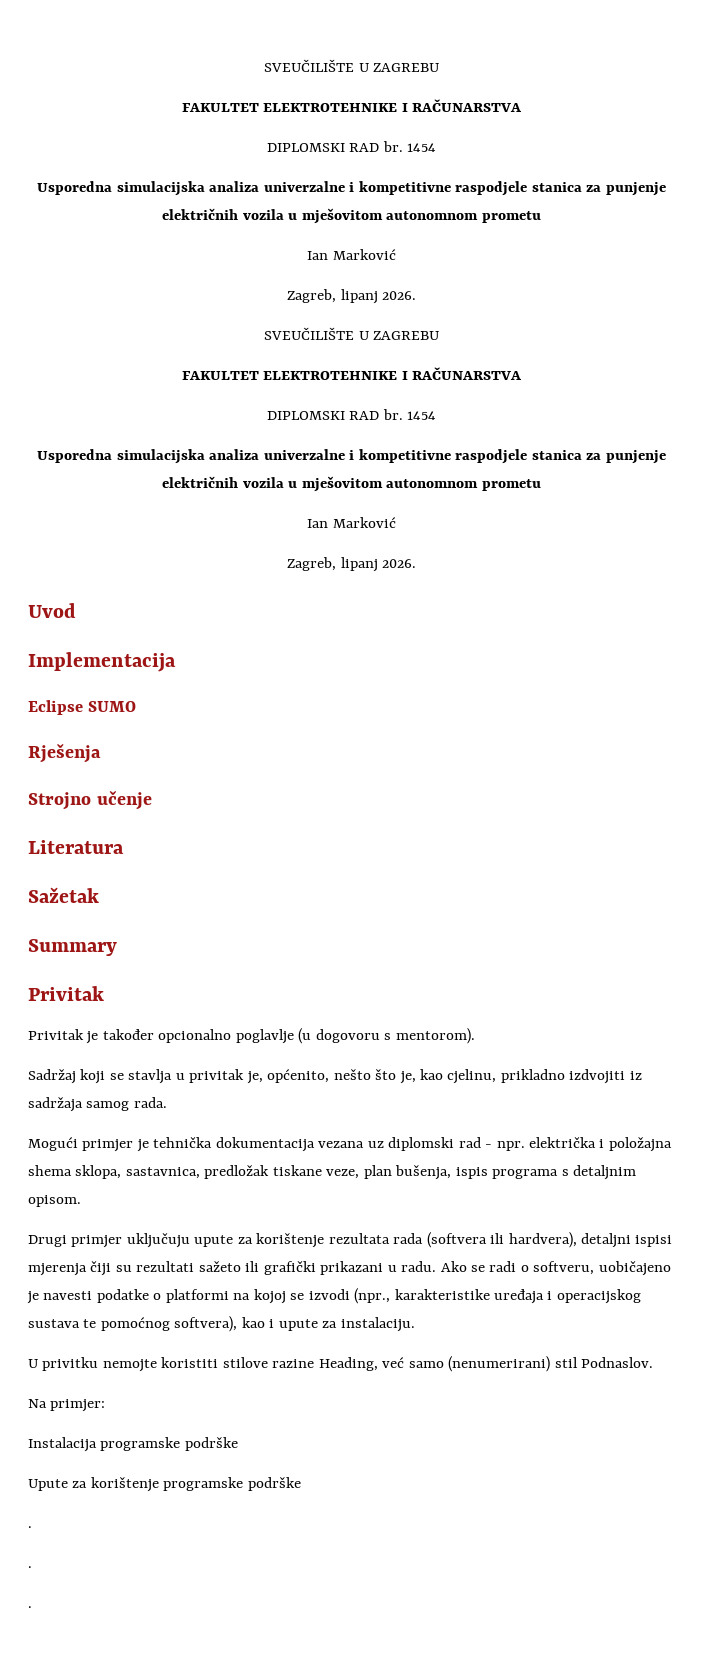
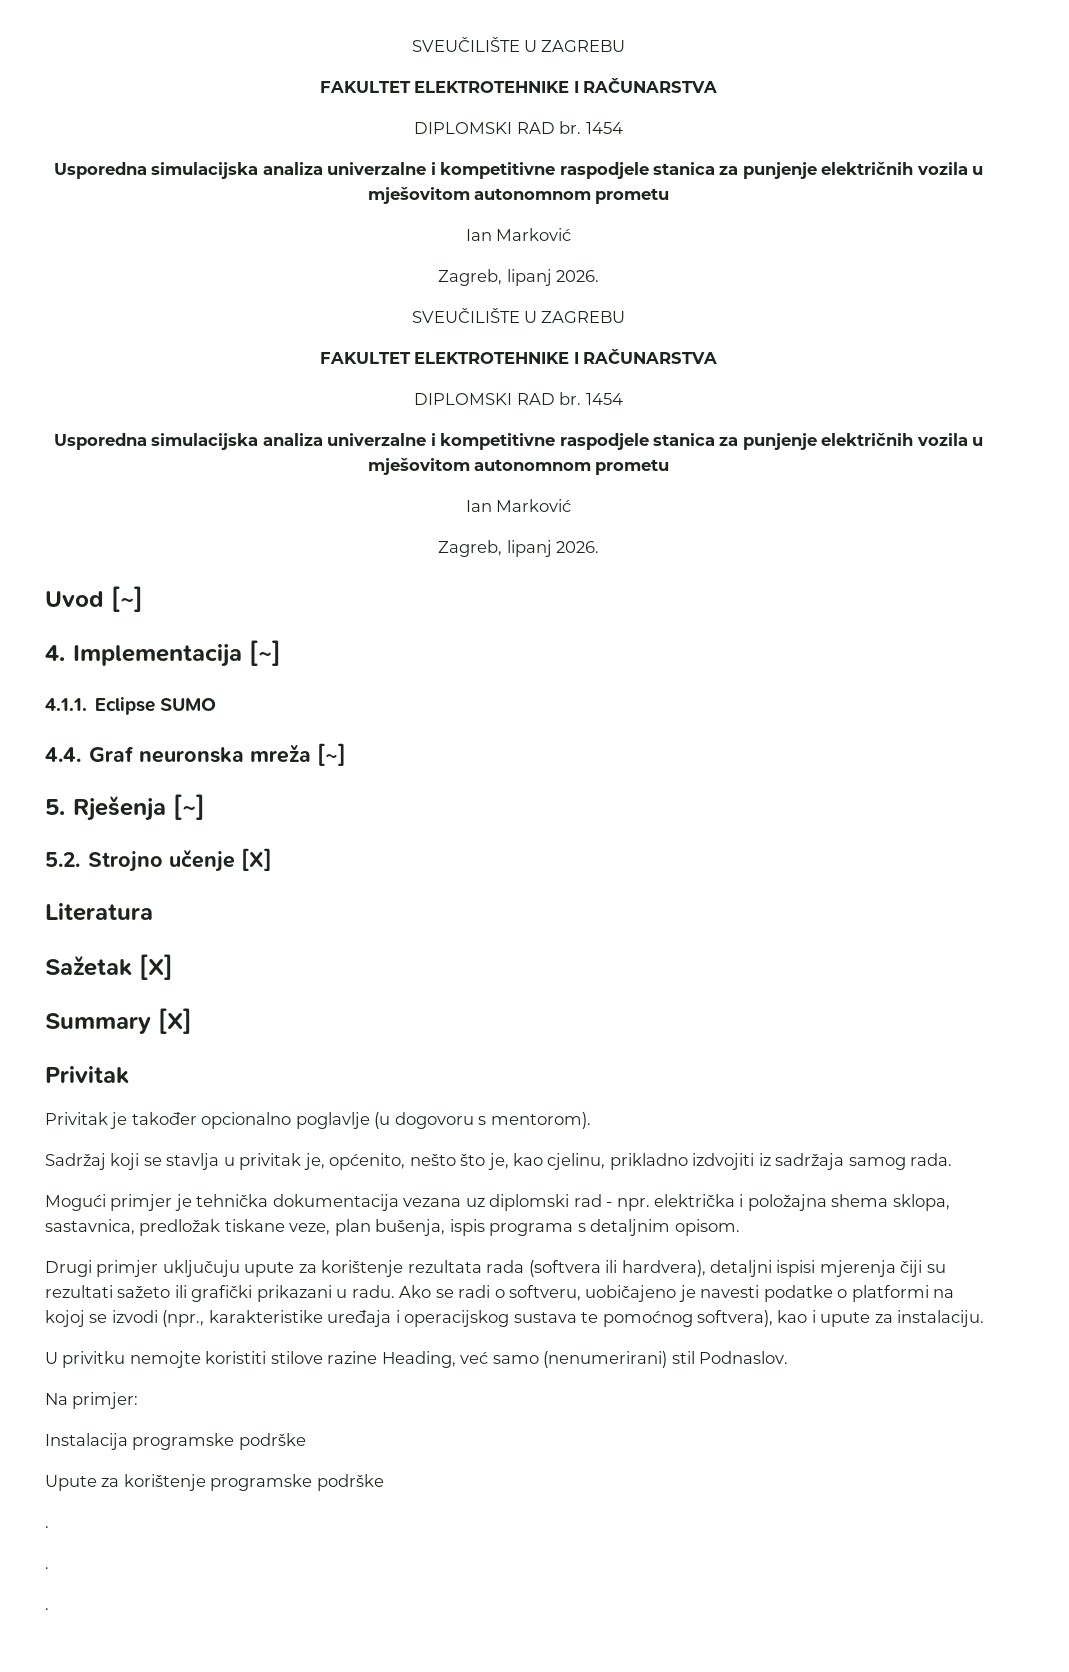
(76, 610) // -> [111,586,143,612] [45,645,65,661] [~] // 4.
(176, 662) // -> [249,640,282,666] [45,698,87,711] [~] // 4.1.1.
(136, 706) none -> [45,743,347,766] [45,799,65,815] 4.4. Graf neuronska mreža [~] // 5.
(101, 753) // -> [173,794,206,820] [45,852,80,867] [~] // 5.2.
(152, 800) none -> [241,848,273,871] [X]
(99, 895) none -> [139,954,173,980] [X]
(117, 947) none -> [158,1008,192,1034] [X]

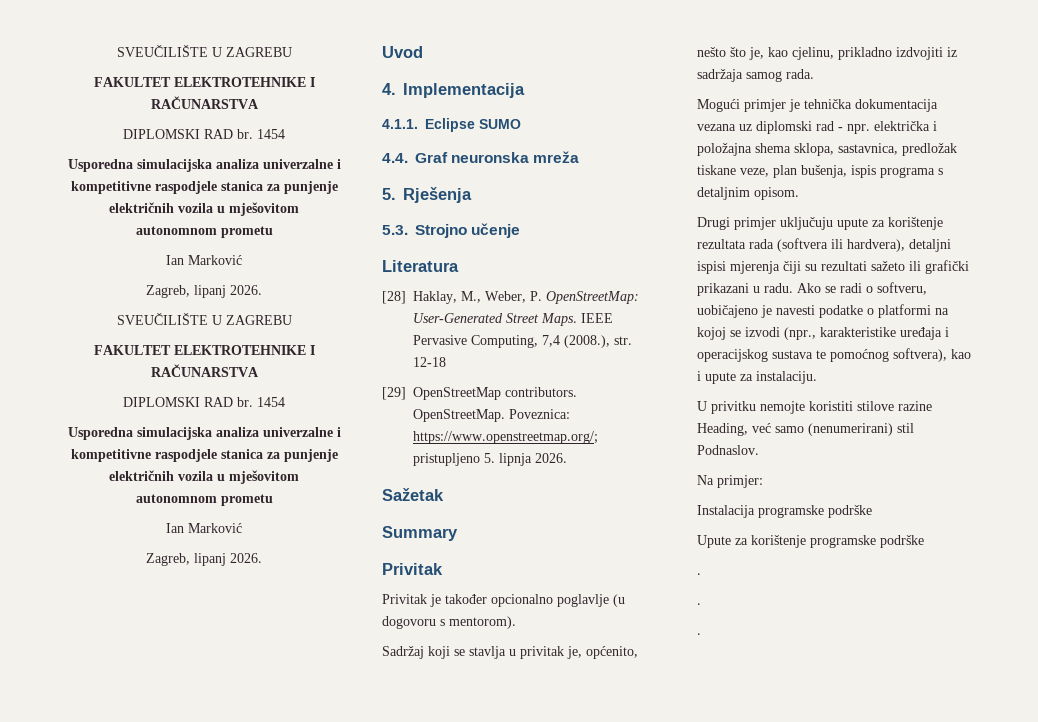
[111,586,143,612] [~] -> (423, 52) none
[249,640,282,666] [~] -> (525, 90) none
[317,743,347,766] [~] -> (580, 157) none
[173,794,206,820] [45,852,80,867] [~] // 5.2. -> [382,225,408,235] // 5.3.
[241,848,273,871] [X] -> (521, 230) none
(153, 912) none -> [382,291,639,304] [413,313,613,326] [413,335,632,348] [413,357,446,367] [382,387,577,400] [413,409,570,422] [413,431,598,444] [413,453,567,466] // [28] Haklay, M., Weber, P. OpenStreetMap: User-Generated Street Maps. IEEE Pervasive Computing, 7,4 (2008.), str. 12-18 // [29] OpenStreetMap contributors. OpenStreetMap. Poveznica: https://www.openstreetmap.org/; pristupljeno 5. lipnja 2026.
[139,954,173,980] [X] -> (444, 494) none
[158,1008,192,1034] [X] -> (458, 533) none

